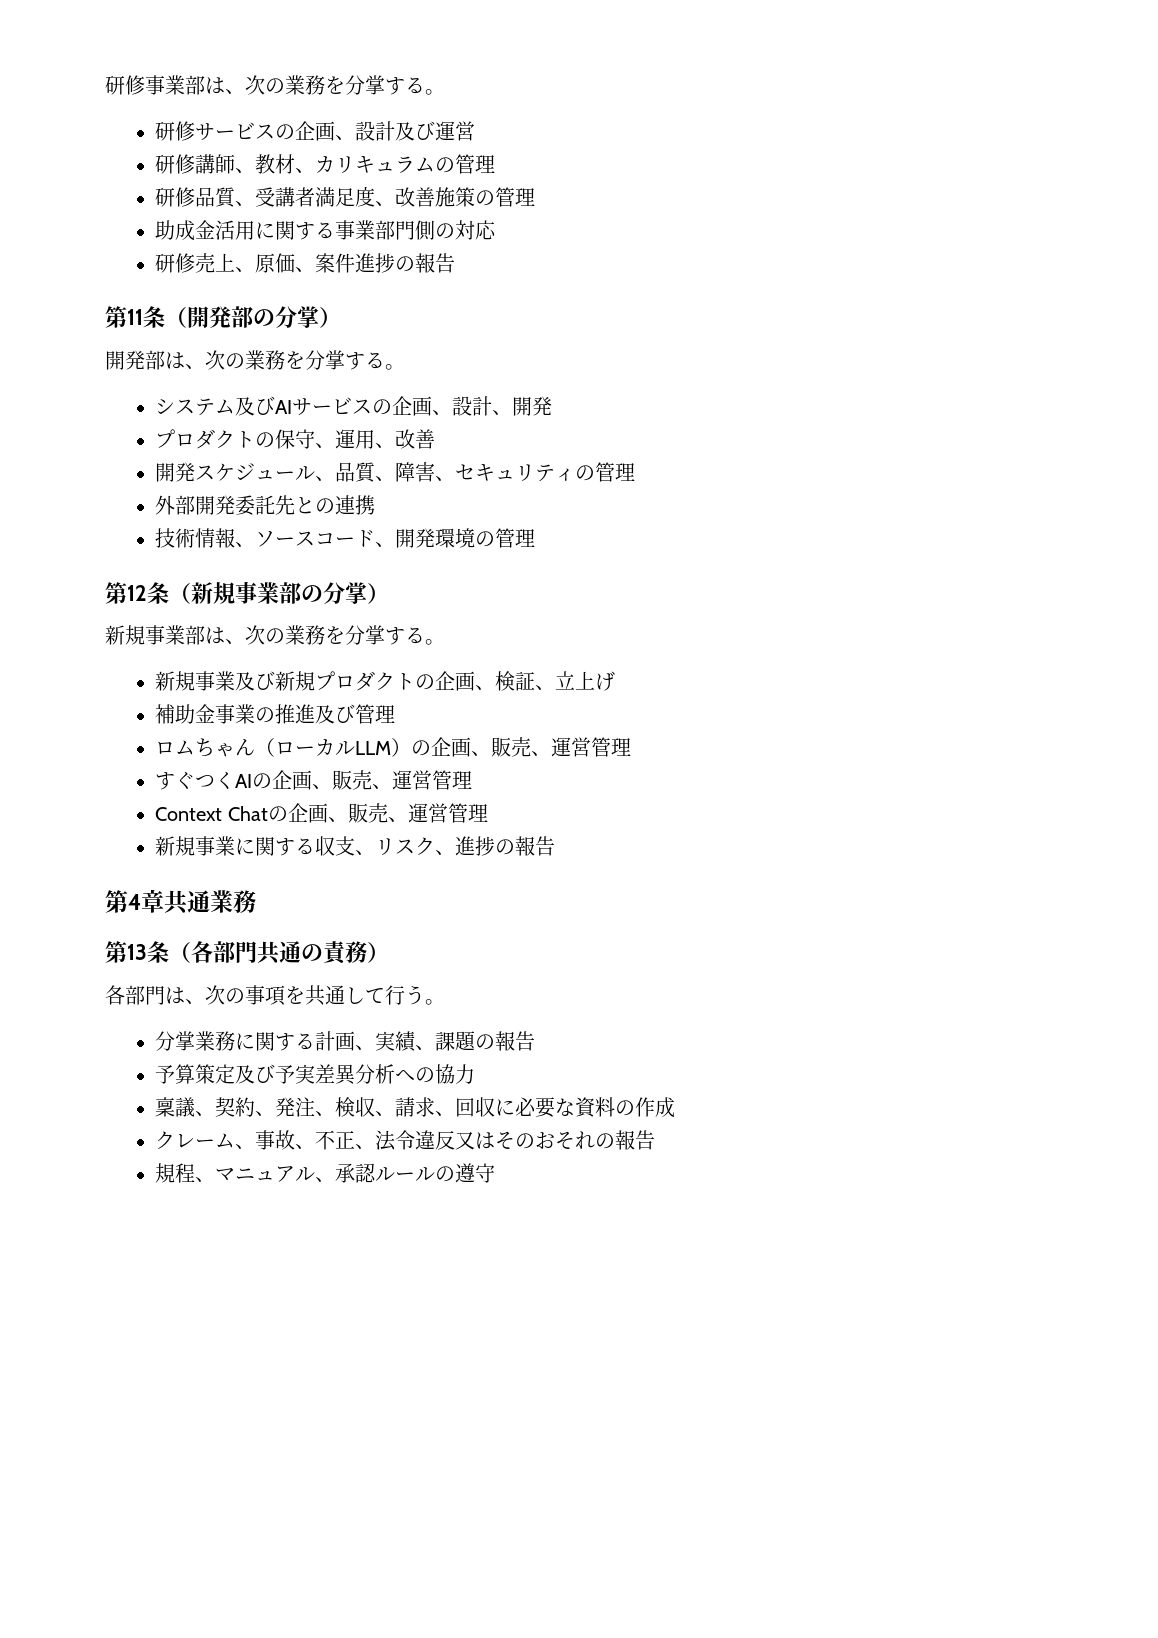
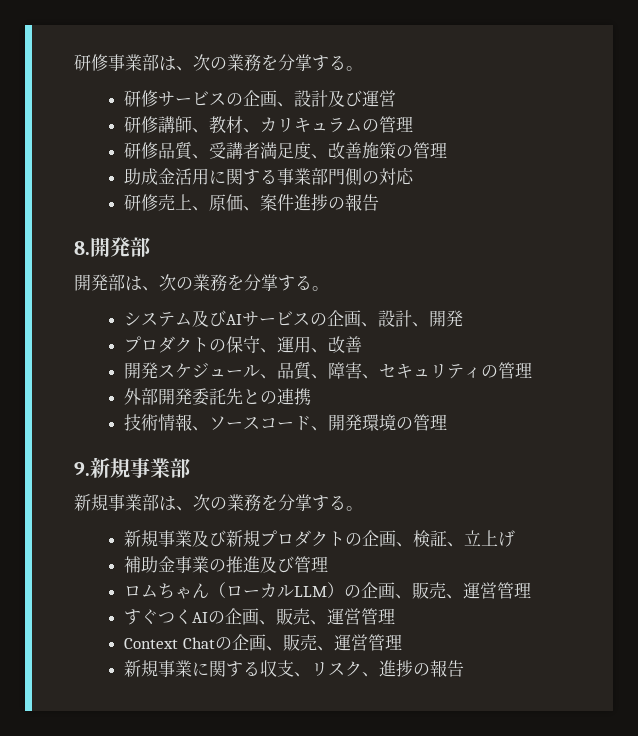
[105,306,341,328] 第11条（開発部の分掌） -> [74,237,150,257] 8.開発部
[105,581,389,604] 第12条（新規事業部の分掌） -> [74,457,190,478] 9.新規事業部
[105,889,256,915] [105,941,389,965] [105,985,445,1006] [155,1031,536,1052] [155,1064,476,1085] [155,1097,676,1118] [155,1130,656,1151] [155,1163,496,1183] // 第4章共通業務 // 第13条（各部門共通の責務） // 各部門は、次の事項を共通して行う。 // 分掌業務に関する計画、実績、課題の報告 // 予算策定及び予実差異分析への協力 // 稟議、契約、発注、検収、請求、回収に必要な資料の作成 // クレーム、事故、不正、法令違反又はそのおそれの報告 // 規程、マニュアル、承認ルールの遵守 -> (464, 668) none

